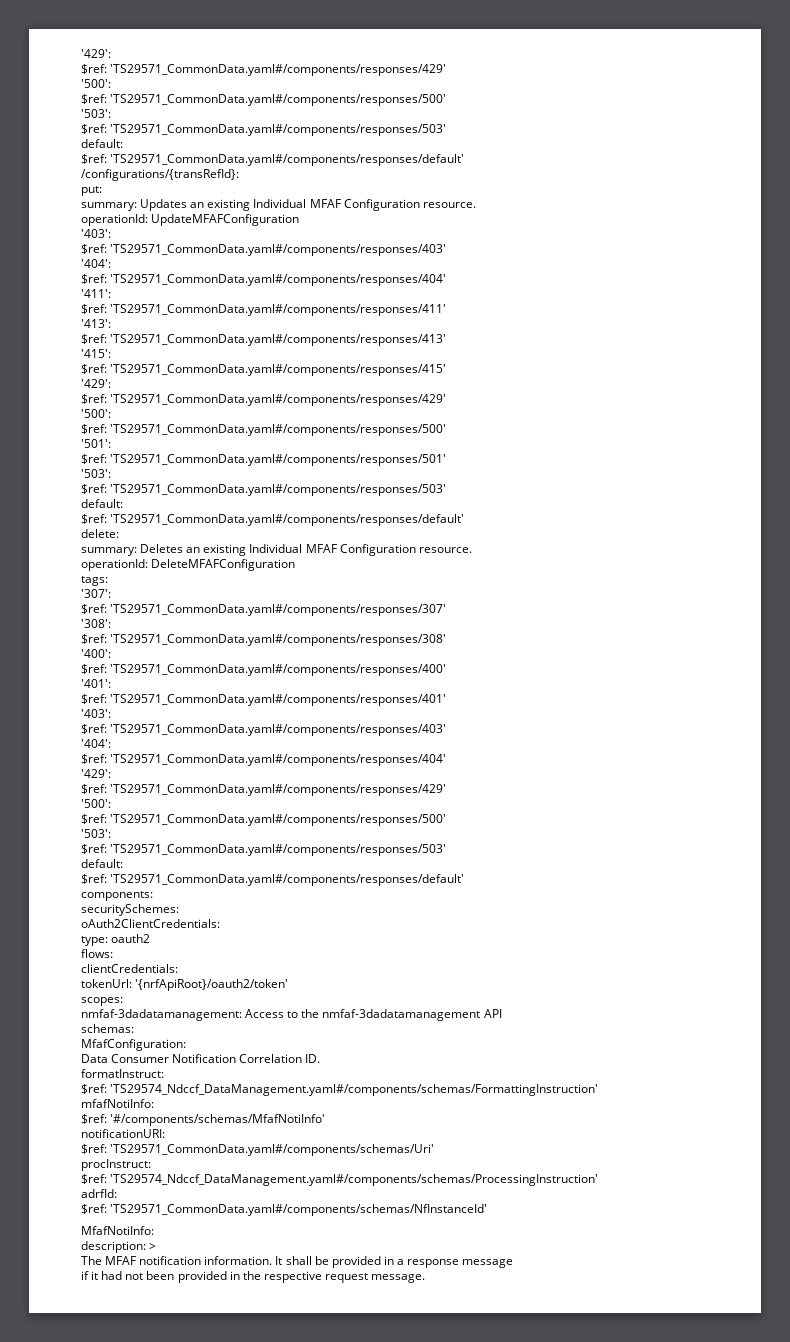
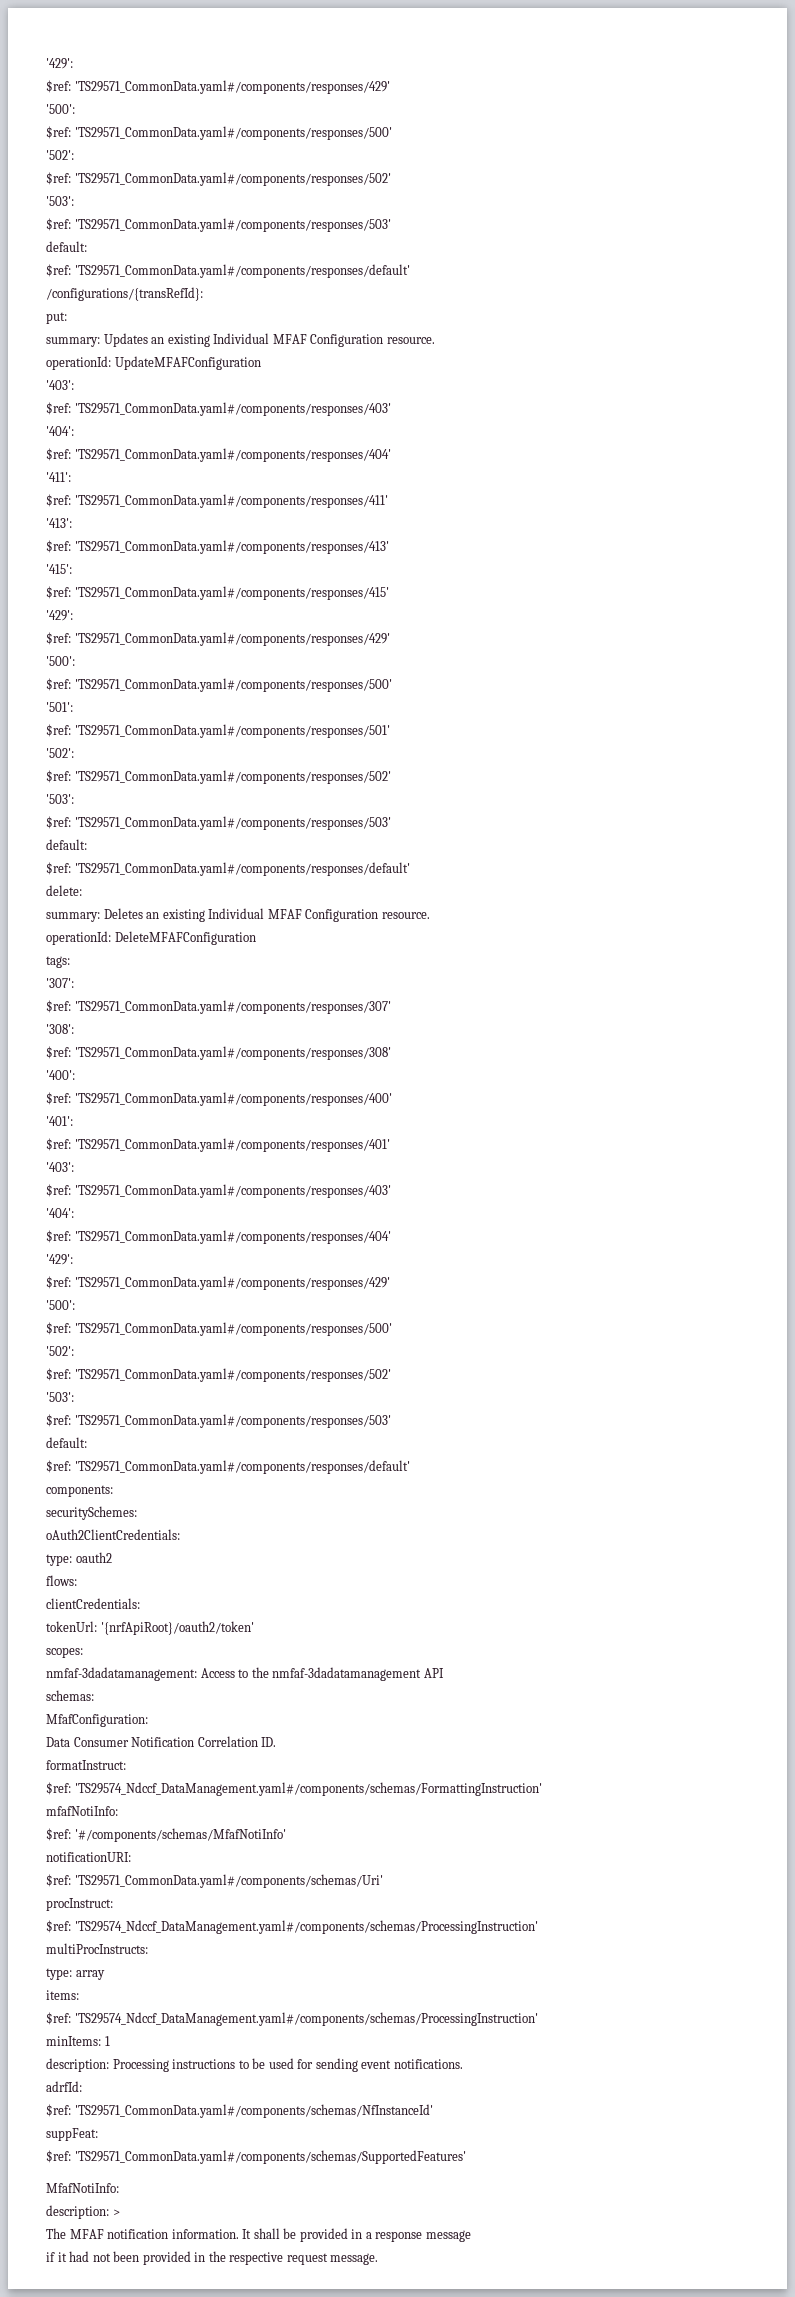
[81,49,111,58] [81,64,447,76] [81,79,111,88] [81,94,447,106] '429': // $ref: 'TS29571_CommonData.yaml#/components/responses/429' // '500': // $ref: 'TS29571_CommonData.yaml#/components/responses/500' -> [46,58,73,69] [46,80,390,94] [46,104,75,114] [46,126,392,140] [46,150,74,160] [46,172,391,186] '429': // $ref: 'TS29571_CommonData.yaml#/components/responses/429' // '500': // $ref: 'TS29571_CommonData.yaml#/components/responses/500' // '502': // $ref: 'TS29571_CommonData.yaml#/components/responses/502'
(447, 460) none -> [46,748,74,758] [46,770,391,784] // '502': // $ref: 'TS29571_CommonData.yaml#/components/responses/502'
(447, 820) none -> [46,1346,74,1356] [46,1368,391,1382] // '502': // $ref: 'TS29571_CommonData.yaml#/components/responses/502'
(599, 1180) none -> [46,1943,148,1954] [46,1968,105,1980] [46,1990,79,2000] [46,2012,538,2026] [46,2036,110,2046] [46,2058,463,2072] // multiProcInstructs: // type: array // items: // $ref: 'TS29574_Ndccf_DataManagement.yaml#/components/schemas/ProcessingInstruction' // minItems: 1 // description: Processing instructions to be used for sending event notifications.
(488, 1210) none -> [46,2128,98,2141] [46,2150,466,2164] // suppFeat: // $ref: 'TS29571_CommonData.yaml#/components/schemas/SupportedFeatures'

